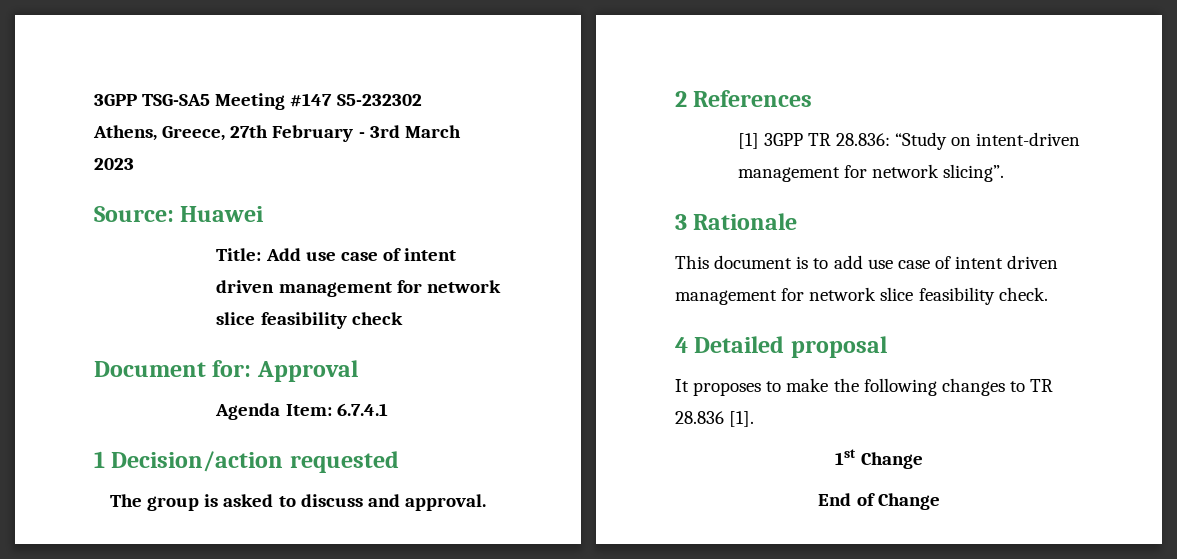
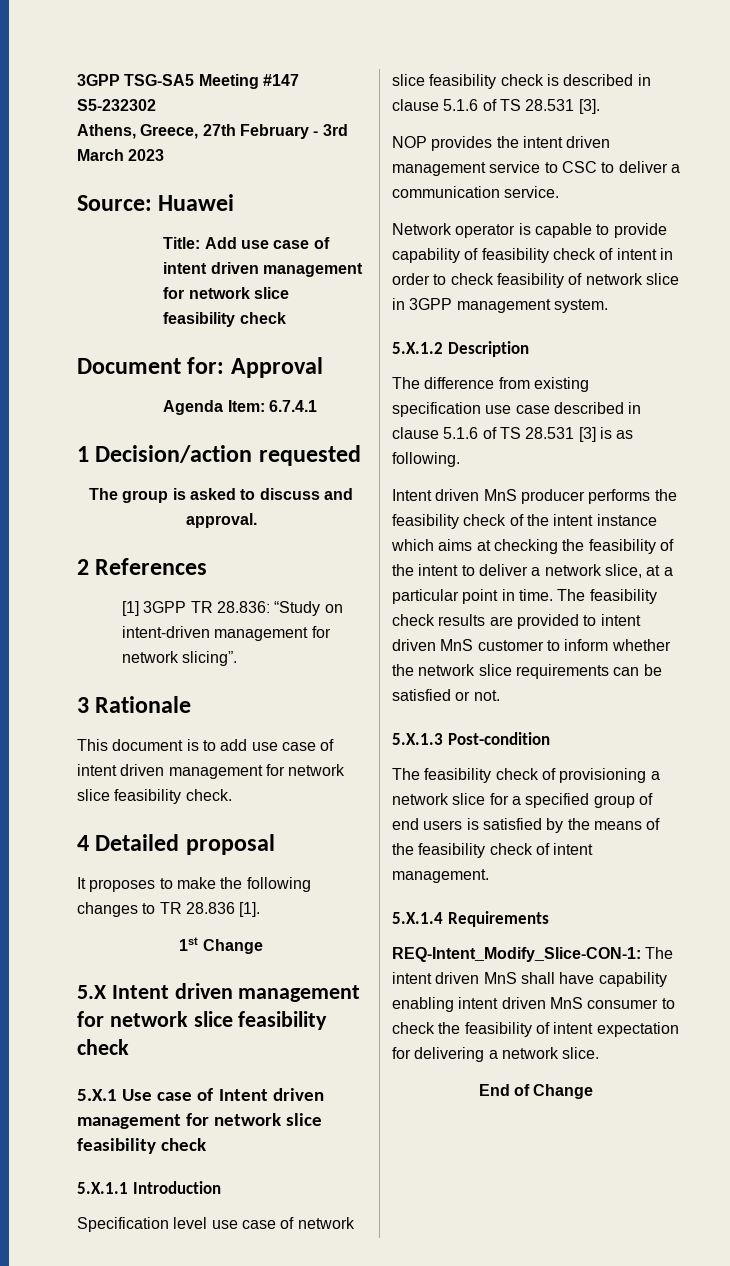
(923, 460) none -> [77,983,361,1002] [77,1011,328,1030] [77,1039,129,1055] [77,1088,324,1101] [77,1113,323,1129] [77,1138,207,1154] [77,1181,221,1194] [77,1217,355,1232] [392,74,651,89] [392,99,600,114] [392,136,611,151] [392,161,680,176] [392,186,560,198] [392,223,667,238] [392,248,673,263] [392,273,679,288] [392,298,608,313] [392,341,529,357] [392,377,589,392] [392,402,642,417] [392,427,634,442] [392,452,460,467] [392,489,677,504] [392,514,657,529] [391,539,674,554] [392,564,673,578] [392,589,657,604] [392,614,641,629] [392,639,671,651] [392,664,662,679] [392,689,500,701] [392,732,550,745] [392,768,660,783] [392,793,653,808] [392,818,661,833] [392,843,594,858] [392,869,489,883] [392,911,549,927] [392,947,674,962] [392,972,667,987] [392,997,675,1012] [392,1022,679,1037] [392,1047,600,1062] // 5.X Intent driven management for network slice feasibility check // 5.X.1 Use case of Intent driven management for network slice feasibility check // 5.X.1.1 Introduction // Specification level use case of network slice feasibility check is described in clause 5.1.6 of TS 28.531 [3]. // NOP provides the intent driven management service to CSC to deliver a communication service. // Network operator is capable to provide capability of feasibility check of intent in order to check feasibility of network slice in 3GPP management system. // 5.X.1.2 Description // The difference from existing specification use case described in clause 5.1.6 of TS 28.531 [3] is as following. // Intent driven MnS producer performs the feasibility check of the intent instance which aims at checking the feasibility of the intent to deliver a network slice, at a particular point in time. The feasibility check results are provided to intent driven MnS customer to inform whether the network slice requirements can be satisfied or not. // 5.X.1.3 Post-condition // The feasibility check of provisioning a network slice for a specified group of end users is satisfied by the means of the feasibility check of intent management. // 5.X.1.4 Requirements // REQ-Intent_Modify_Slice-CON-1: The intent driven MnS shall have capability enabling intent driven MnS consumer to check the feasibility of intent expectation for delivering a network slice.

